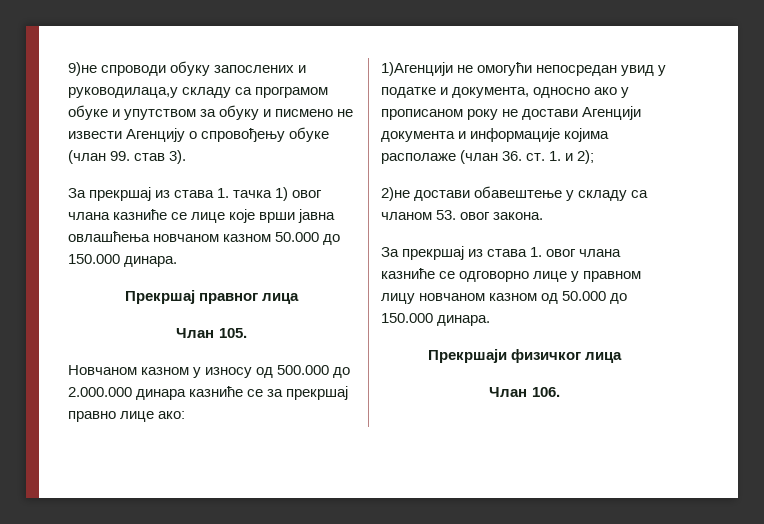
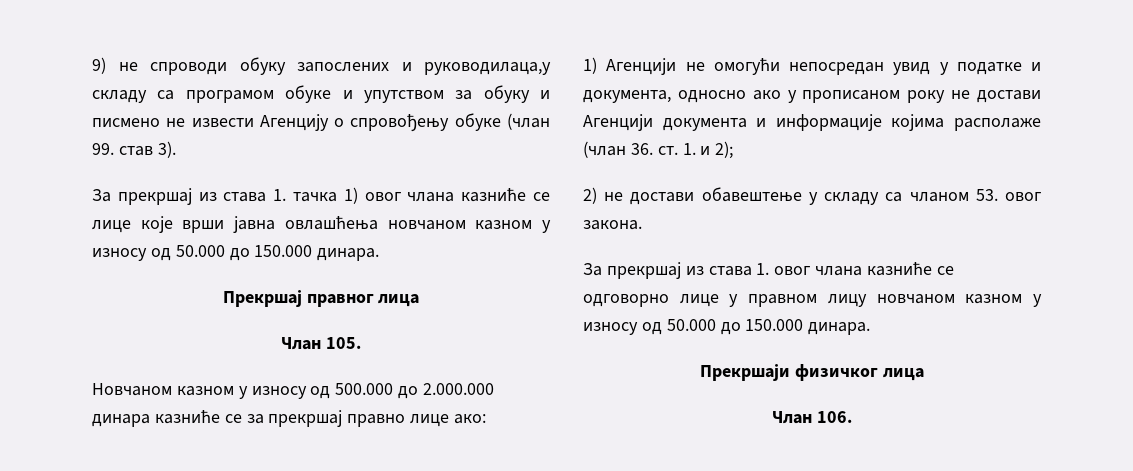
[68,62,97,76] 9)не -> [92,57,138,74] 9) не
(272, 238) none -> [542,220,551,233] [92,248,171,261] у износу од
[381,62,453,76] 1)Агенцији -> [583,57,677,75] 1) Агенцији
[381,187,410,201] 2)не -> [583,187,624,204] 2) не
(538, 297) none -> [1033,294,1042,307] [583,322,638,335] у износу

